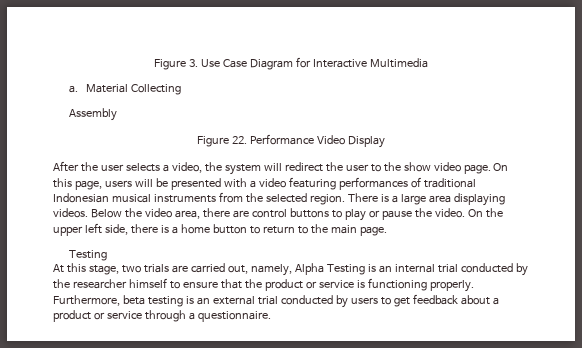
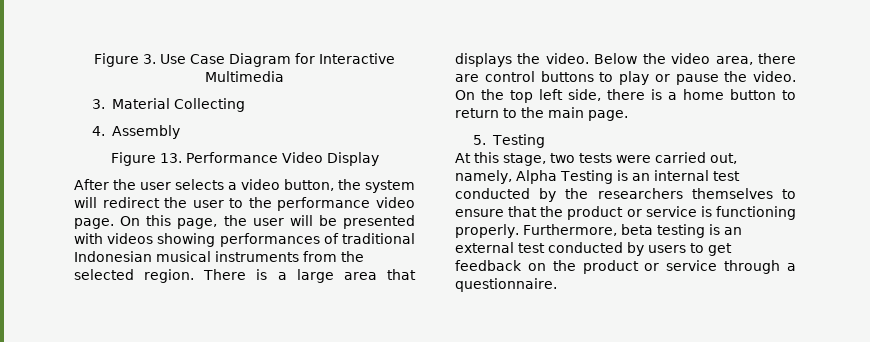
[69,85,79,93] a. -> [92,99,106,109] 3.
(181, 89) none -> [92,126,106,136] 4.
[232,136,248,144] 22. -> [159,153,182,163] 13.
[171,162,202,173] video, -> [241,179,334,191] video button,
[403,162,431,172] show -> [277,197,371,211] performance
[104,180,132,187] users -> [223,215,284,226] the user
[249,177,336,190] a video featuring -> [107,233,216,247] videos showing
[453,193,505,206] [53,208,88,218] displaying videos. -> [387,269,416,280] [455,53,589,67] that displays the video.
[53,226,83,236] upper -> [510,90,533,103] top
(387, 231) none -> [473,135,487,145] 5.
[143,264,188,273] trials are -> [579,153,651,163] tests were
[437,264,458,273] trial -> [712,171,740,181] test
[72,278,167,289] researcher himself -> [597,188,773,199] researchers themselves
[257,296,278,305] trial -> [518,243,545,253] test
[460,295,499,305] about a -> [527,260,576,271] on the

